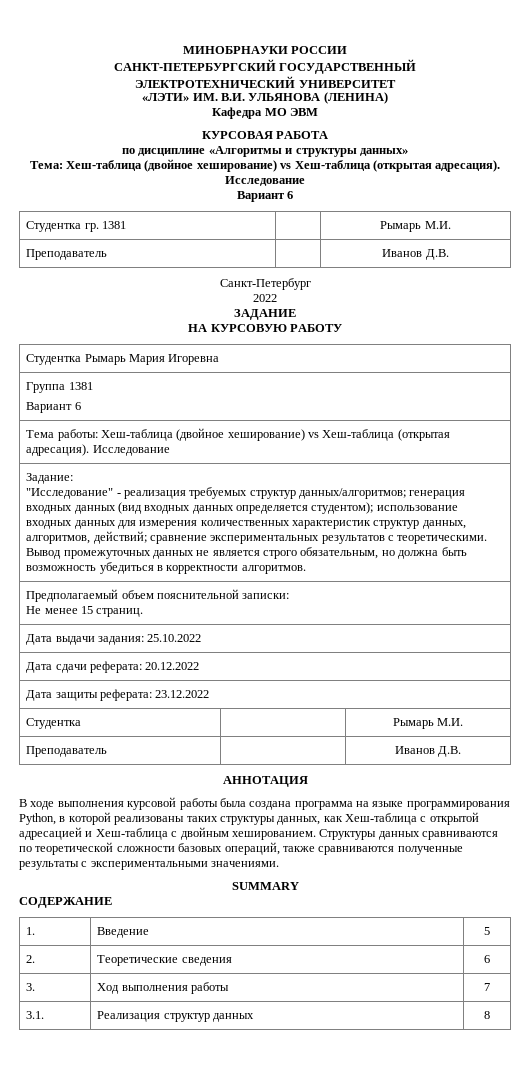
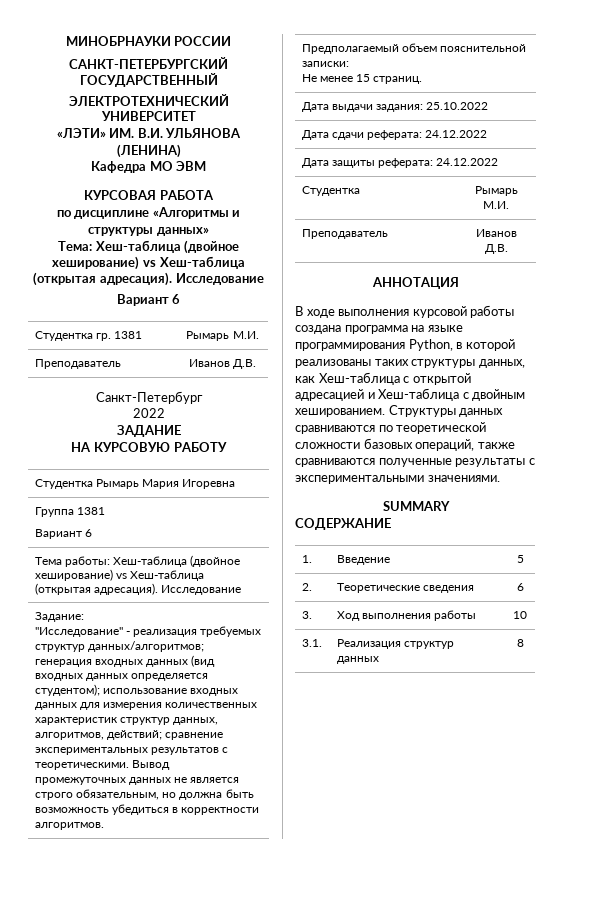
[145,662,200,670] 20.12.2022 -> [425,130,488,138] 24.12.2022
[155,690,210,698] 23.12.2022 -> [436,158,499,166] 24.12.2022
[219,798,246,807] была -> (515, 311) none
[484,983,490,991] 7 -> [513,611,527,619] 10

